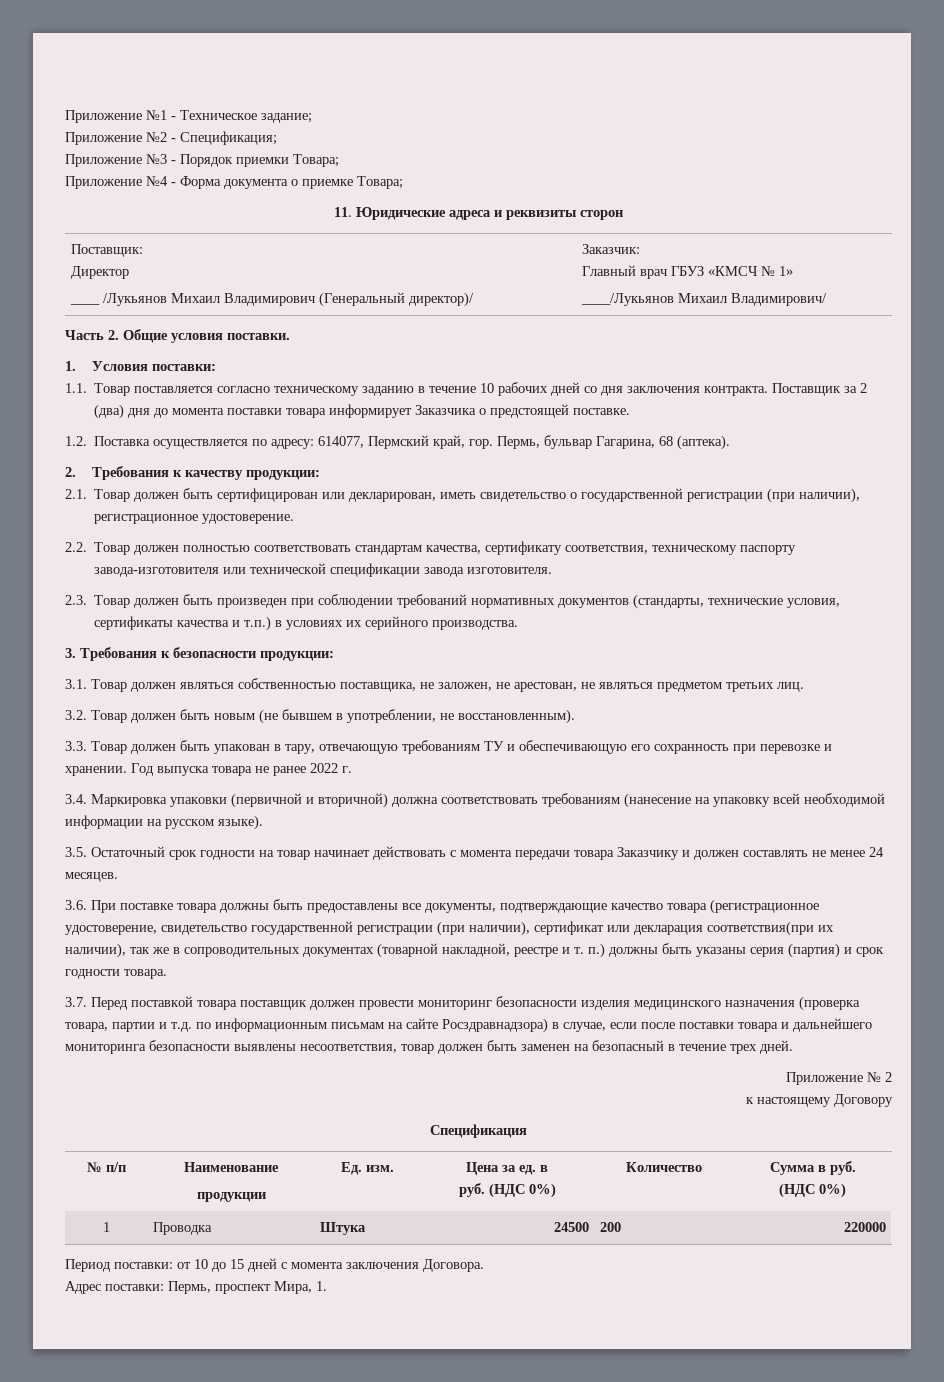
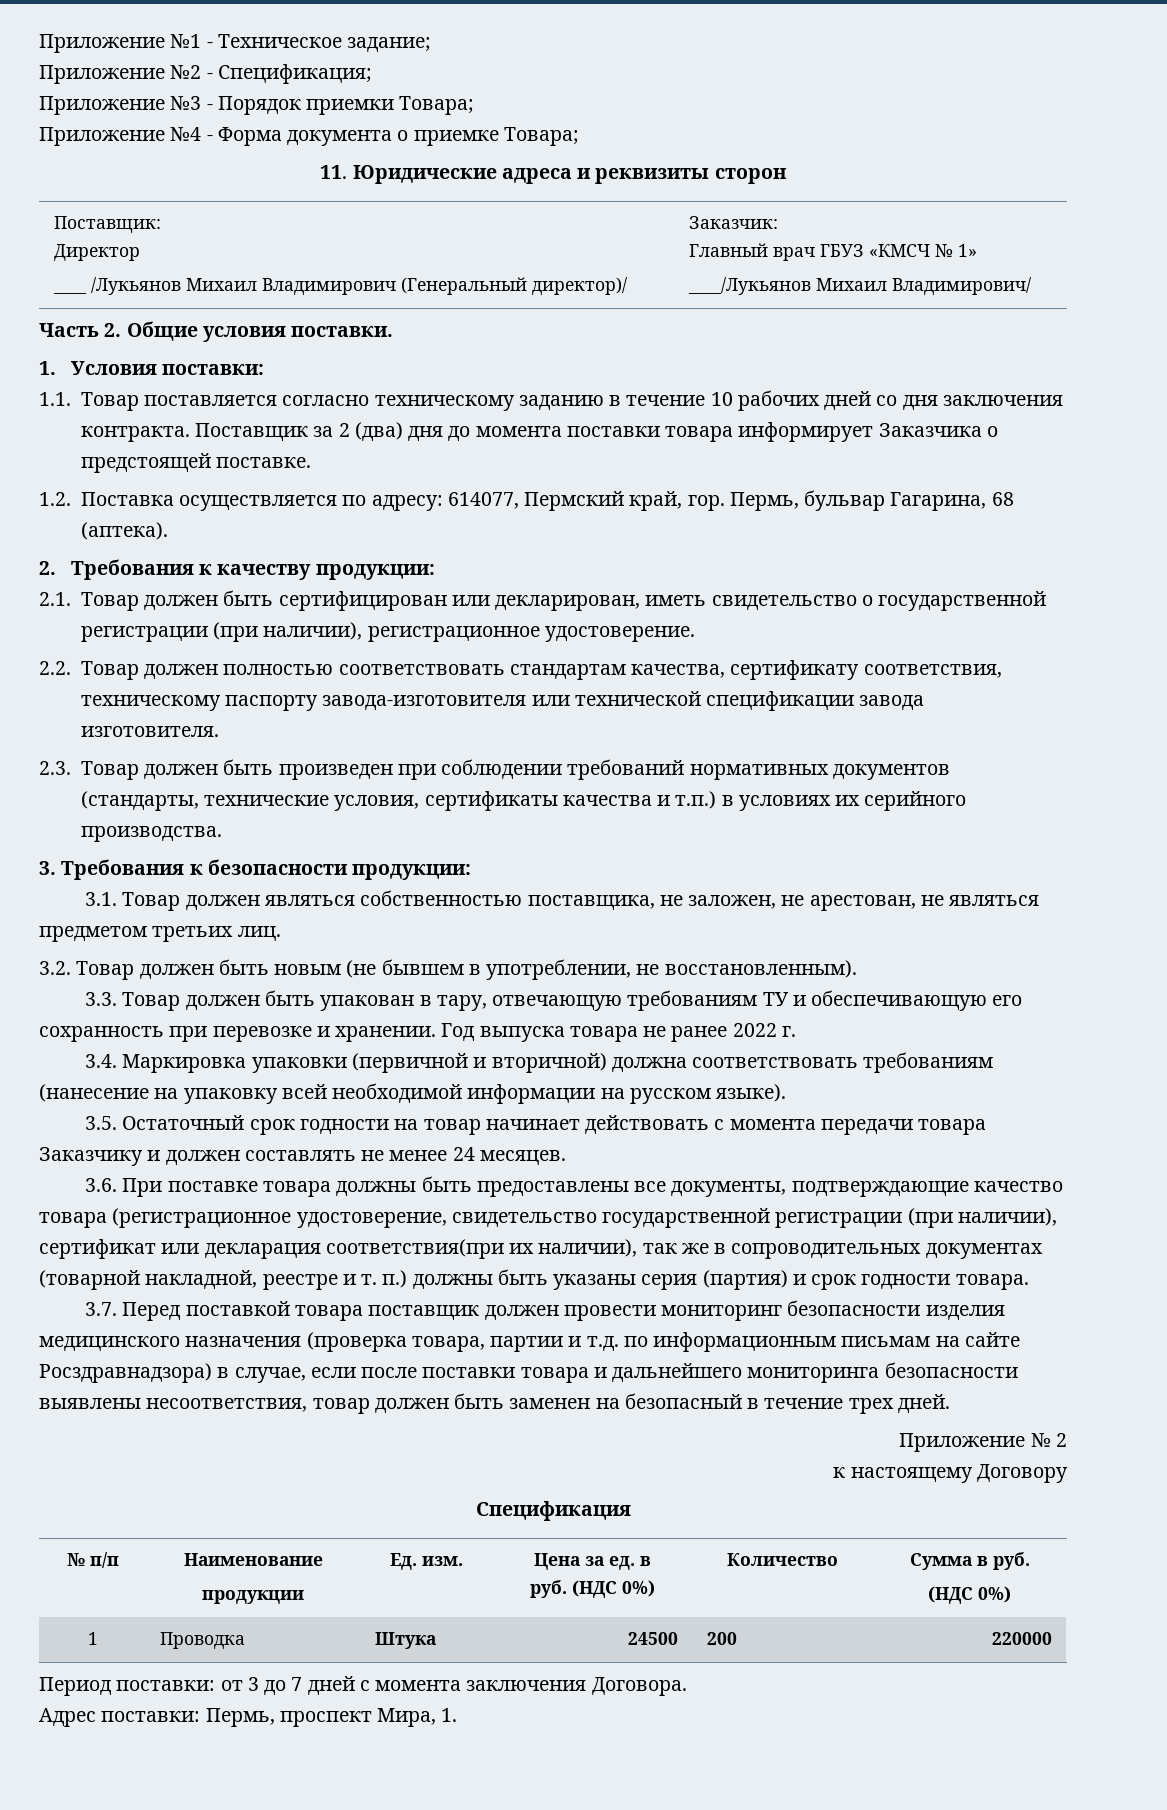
[194,1259,244,1272] 10 до 15 -> [247,1677,303,1695] 3 до 7

